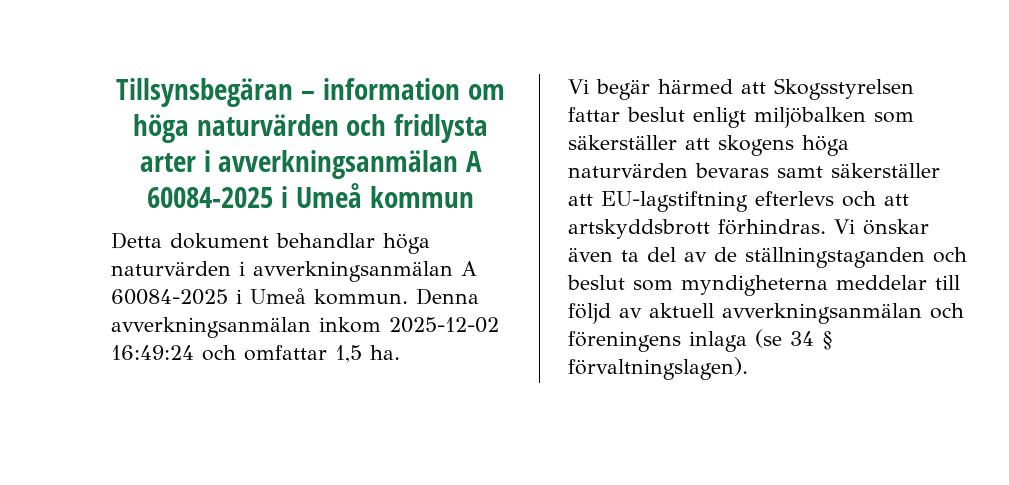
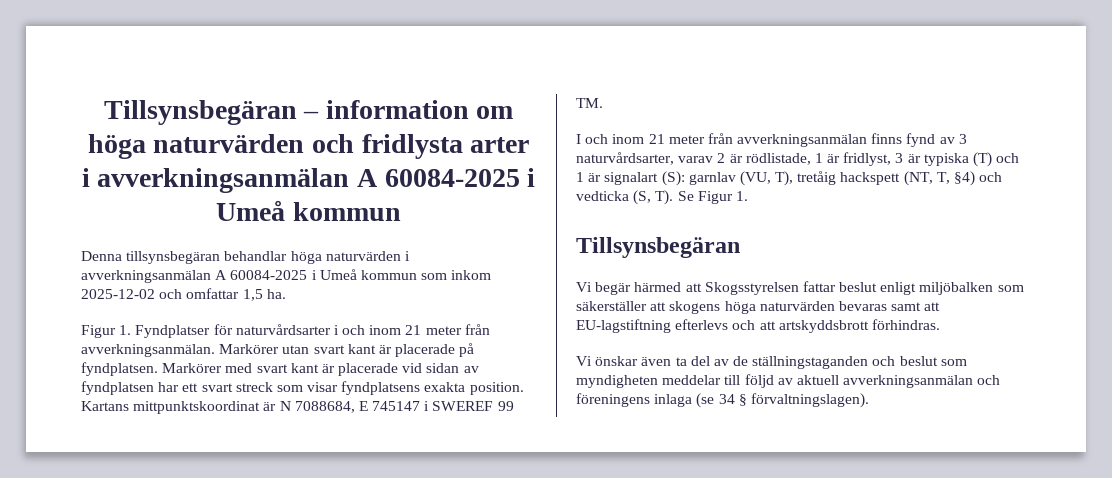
[111,232,269,249] Detta dokument -> [81,251,221,264] Denna tillsynsbegäran
[314,288,479,305] [111,317,311,338] kommun. Denna avverkningsanmälan -> [360,270,448,280] kommun som
[111,345,194,360] 16:49:24 -> (155, 294) none
(400, 352) none -> [81,324,490,338] [81,343,475,357] [81,362,479,376] [81,381,524,395] [81,401,514,414] [576,98,603,108] [576,133,967,147] [576,152,1020,167] [576,171,1003,186] [576,190,748,205] [576,237,740,258] // Figur 1. Fyndplatser för naturvårdsarter i och inom 21 meter från avverkningsanmälan. Markörer utan svart kant är placerade på fyndplatsen. Markörer med svart kant är placerade vid sidan av fyndplatsen har ett svart streck som visar fyndplatsens exakta position. Kartans mittpunktskoordinat är N 7088684, E 745147 i SWEREF 99 TM. // I och inom 21 meter från avverkningsanmälan finns fynd av 3 naturvårdsarter, varav 2 är rödlistade, 1 är fridlyst, 3 är typiska (T) och 1 är signalart (S): garnlav (VU, T), tretåig hackspett (NT, T, §4) och vedticka (S, T). Se Figur 1. // Tillsynsbegäran
[831,163,940,178] säkerställer -> (922, 306) none
(826, 227) none -> (940, 324) //
[681,275,828,296] myndigheterna -> [576,375,658,388] myndigheten

